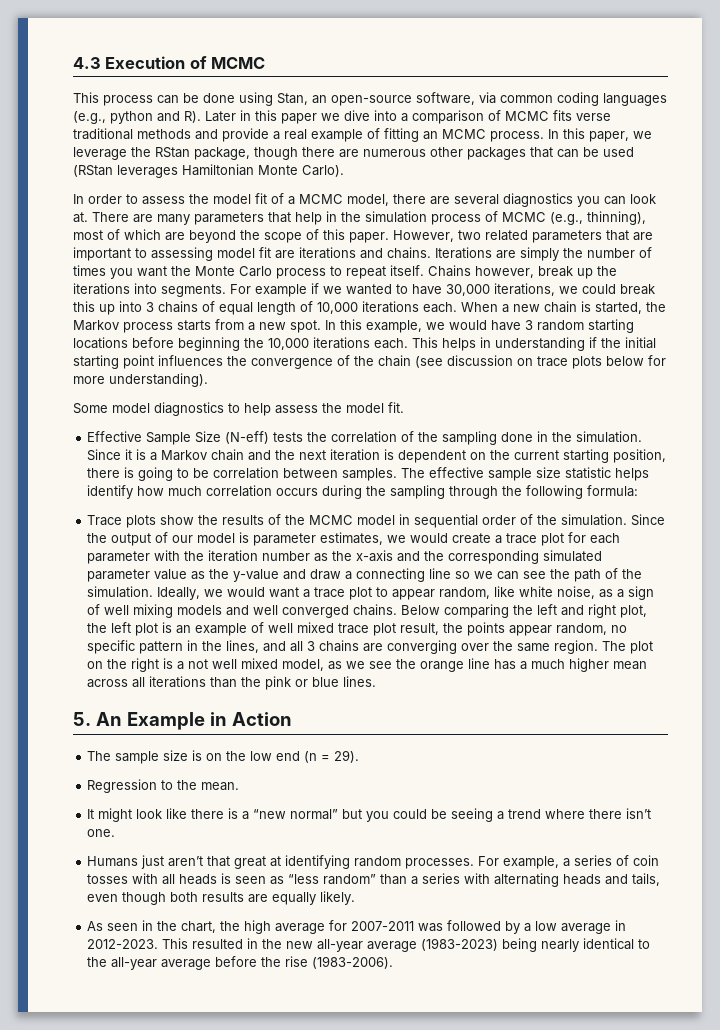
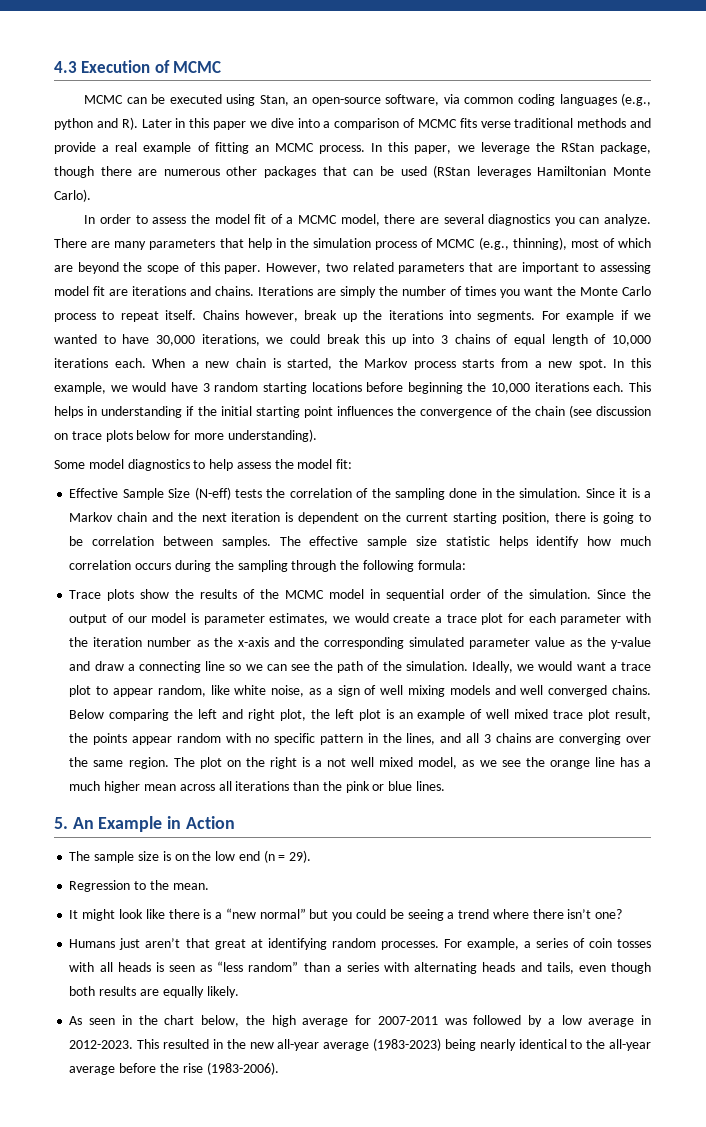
[73,92,235,106] This process can be done -> [84,94,222,104] MCMC can be executed
[630,194,656,204] [73,212,88,223] look at. -> [604,214,651,226] analyze.
[388,402,404,413] fit. -> [336,459,353,469] fit:
[556,623,608,635] random, -> [176,733,251,743] random with
[87,829,116,837] one. -> [595,909,623,919] one?
[181,921,217,933] chart, -> [164,1015,240,1027] chart below,

